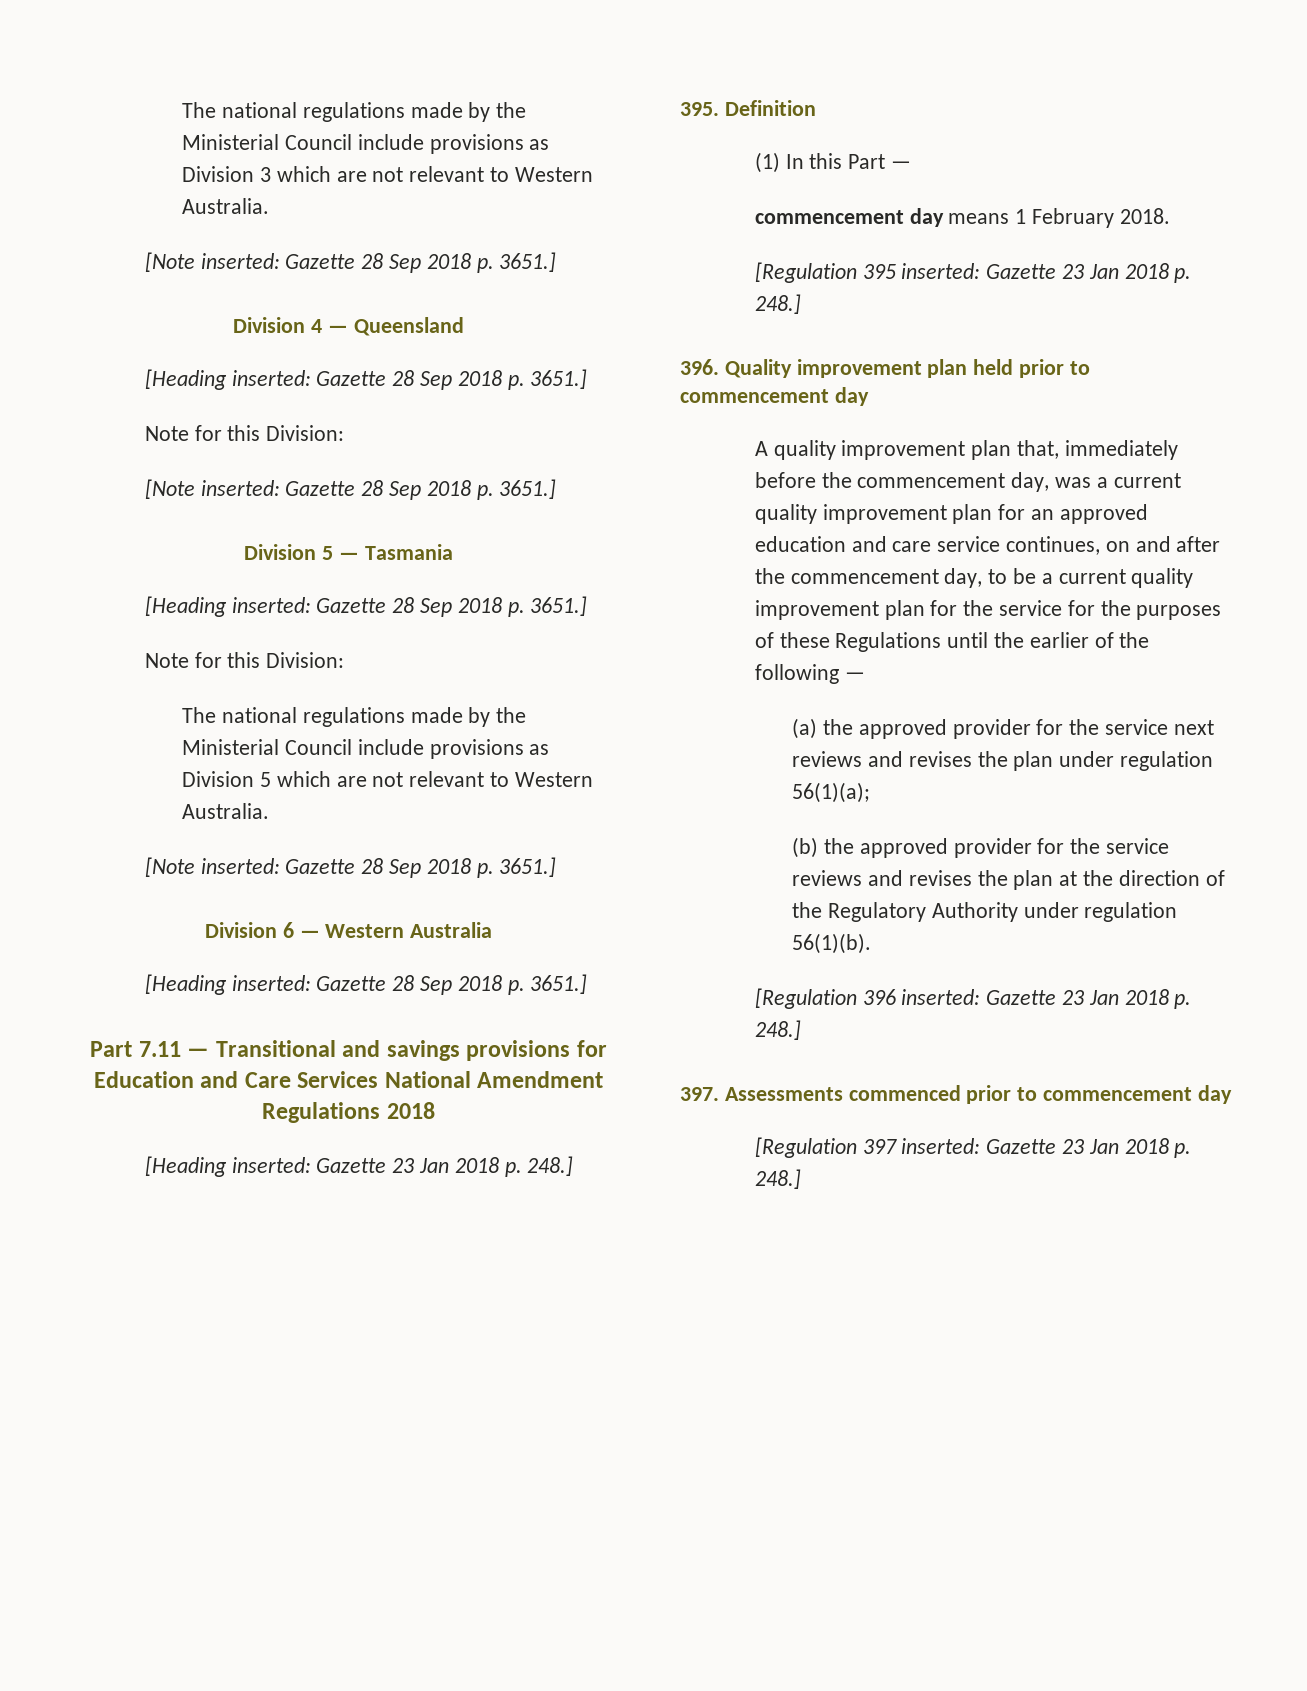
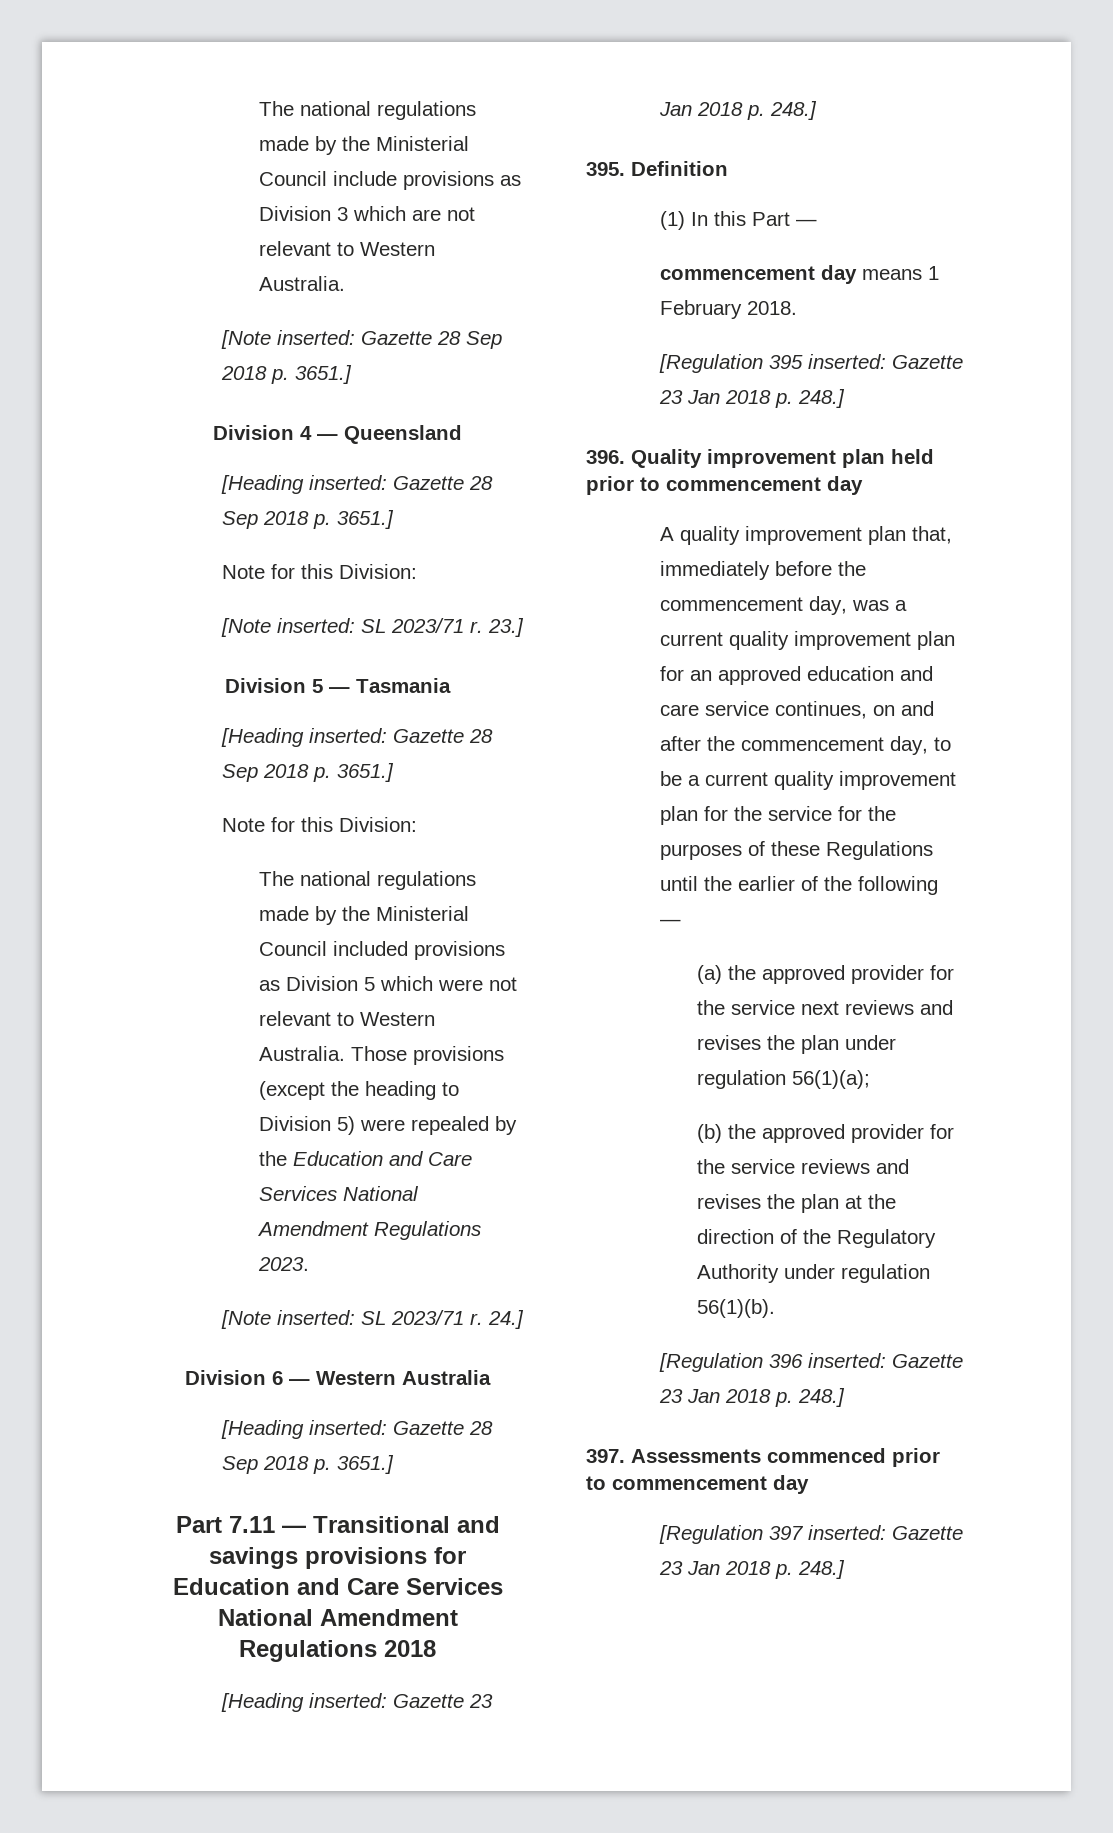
[285,479,557,500] Gazette 28 Sep 2018 p. 3651.] -> [361,618,525,637] SL 2023/71 r. 23.]
[357,739,424,755] include -> [333,941,409,956] included
[336,771,593,787] [182,803,270,819] [144,857,557,878] are not relevant to Western Australia. // [Note inserted: Gazette 28 Sep 2018 p. 3651.] -> [438,977,518,991] [259,1011,436,1026] [259,1046,505,1065] [259,1081,460,1100] [259,1116,518,1135] [259,1151,473,1166] [259,1186,420,1201] [257,1221,482,1240] [258,1257,310,1271] [221,1310,525,1329] were not relevant to Western Australia. Those provisions (except the heading to Division 5) were repealed by the Education and Care Services National Amendment Regulations 2023. // [Note inserted: SL 2023/71 r. 24.]

